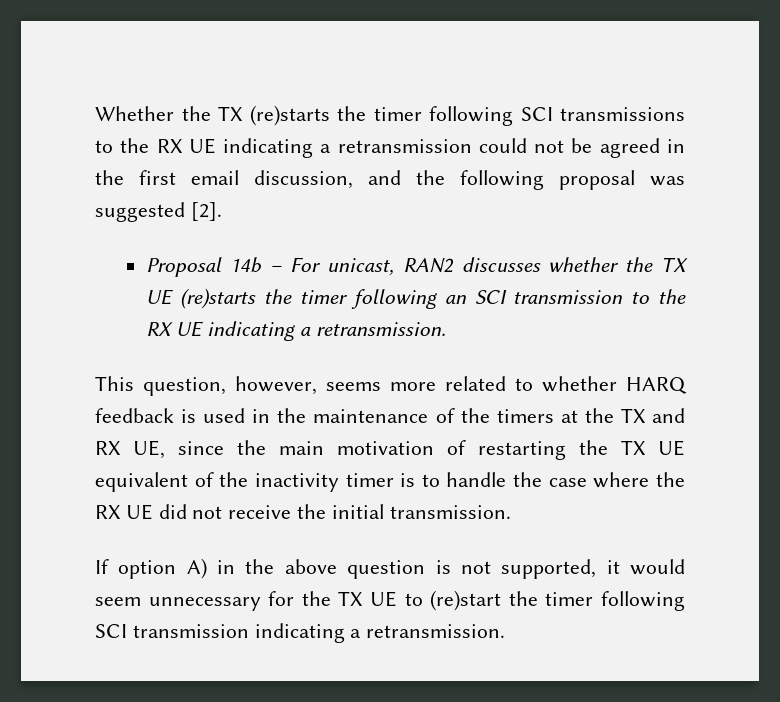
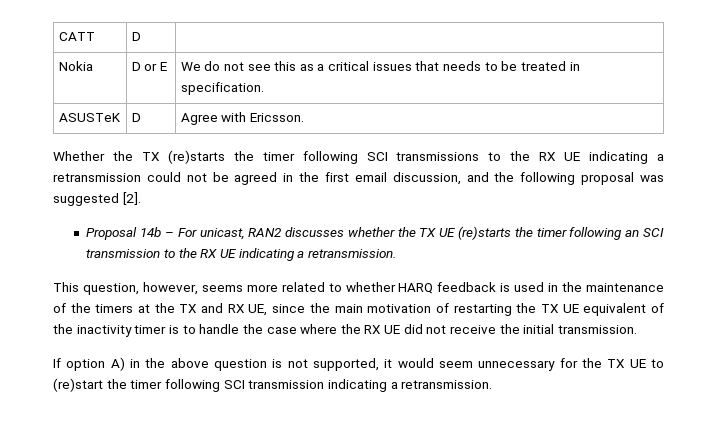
(95, 113) none -> [58,32,95,41] [131,32,141,41] [58,61,93,71] [131,62,167,71] [180,61,580,71] [180,82,264,95] [58,113,121,122] [131,113,141,122] [180,112,304,125] CATT | D | // Nokia | D or E | We do not see this as a critical issues that needs to be treated in specification. // ASUSTeK | D | Agree with Ericsson. //

